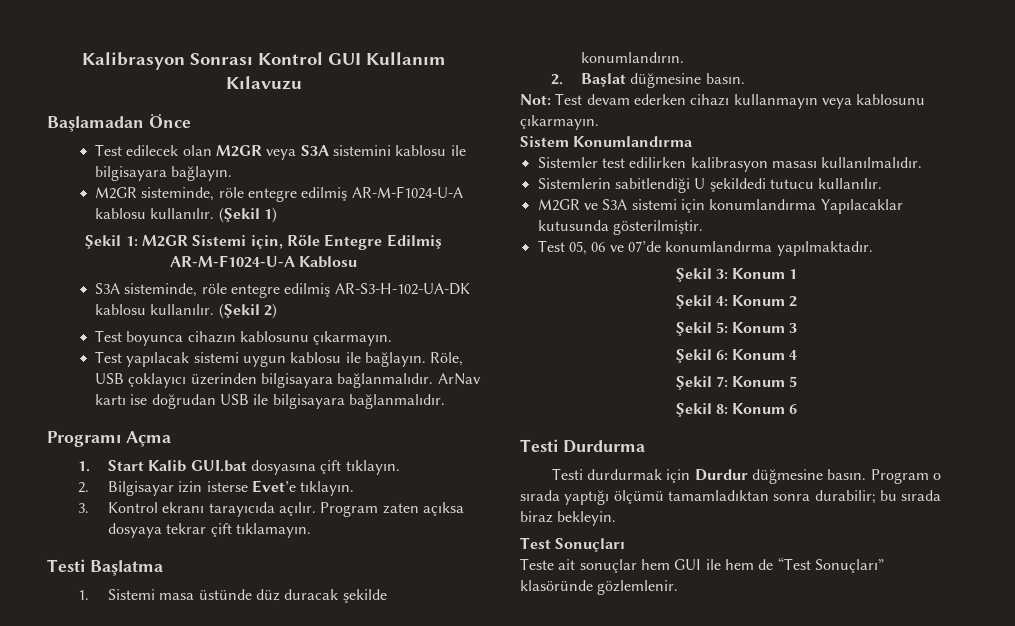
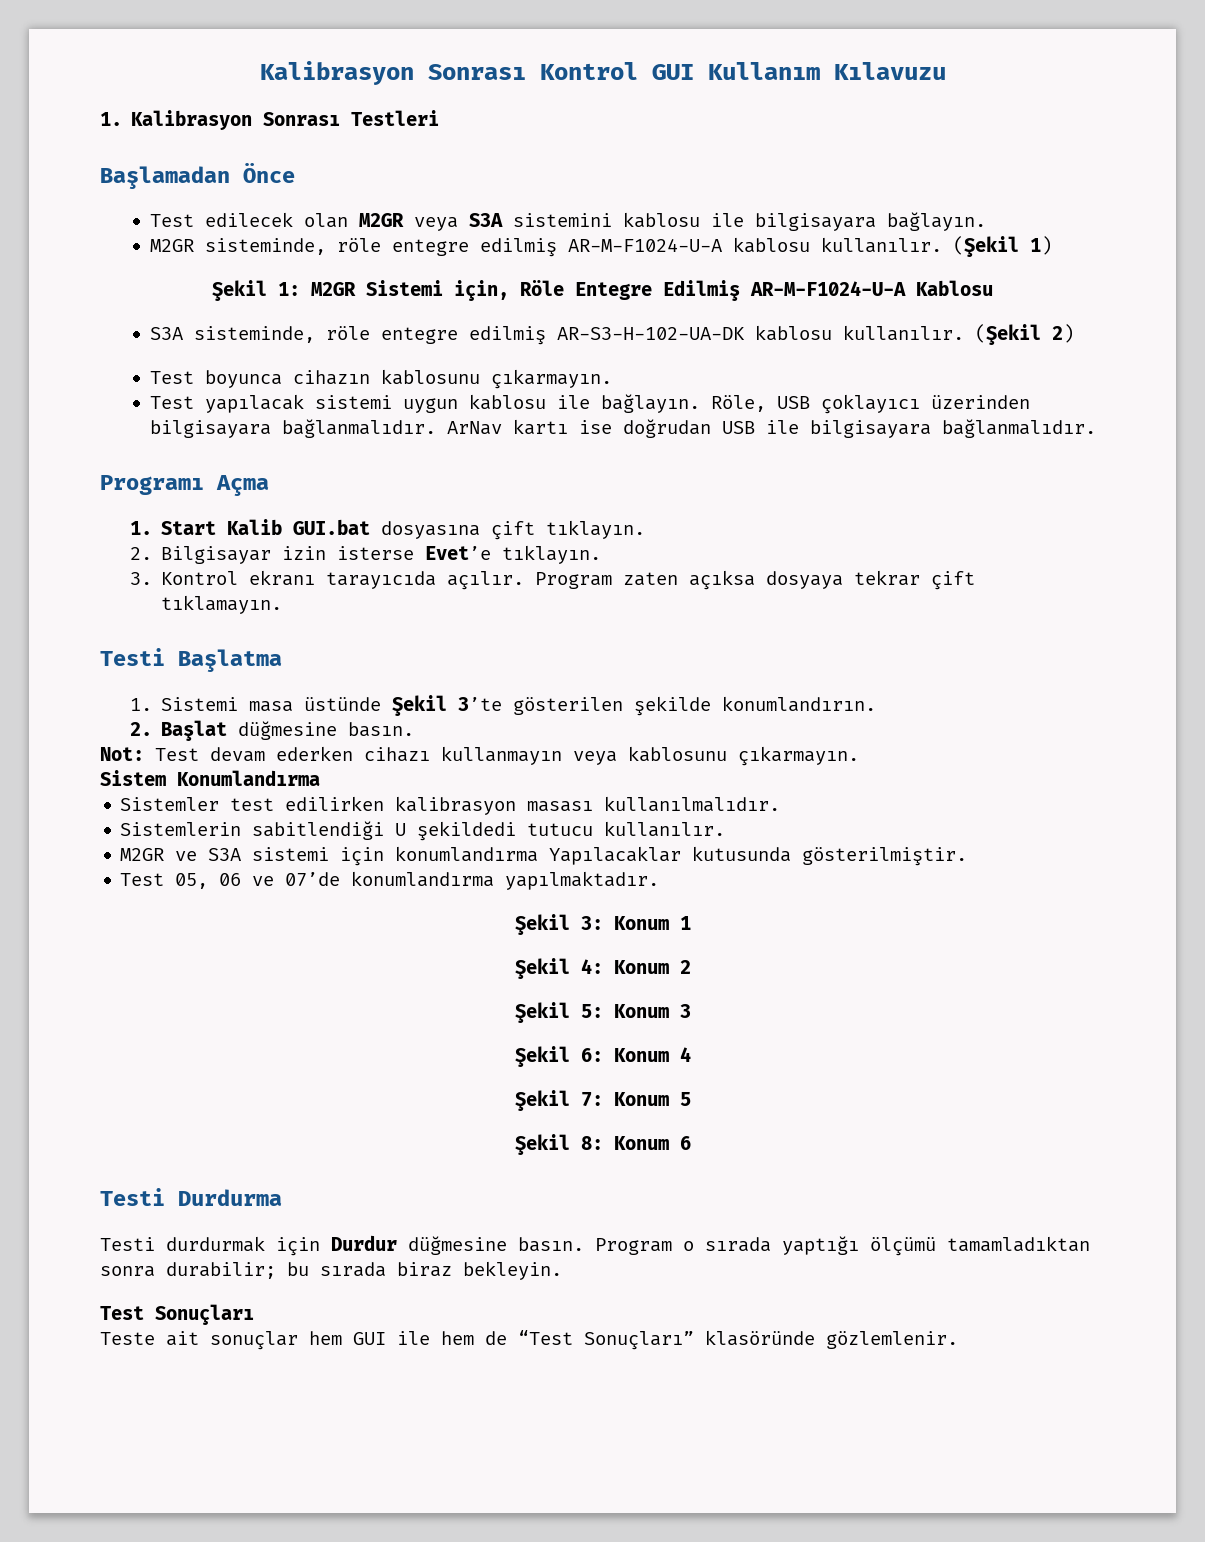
(302, 83) none -> [100,110,440,130] // 1. Kalibrasyon Sonrası Testleri
[256,589,339,601] düz duracak -> [391,695,623,716] Şekil 3’te gösterilen

